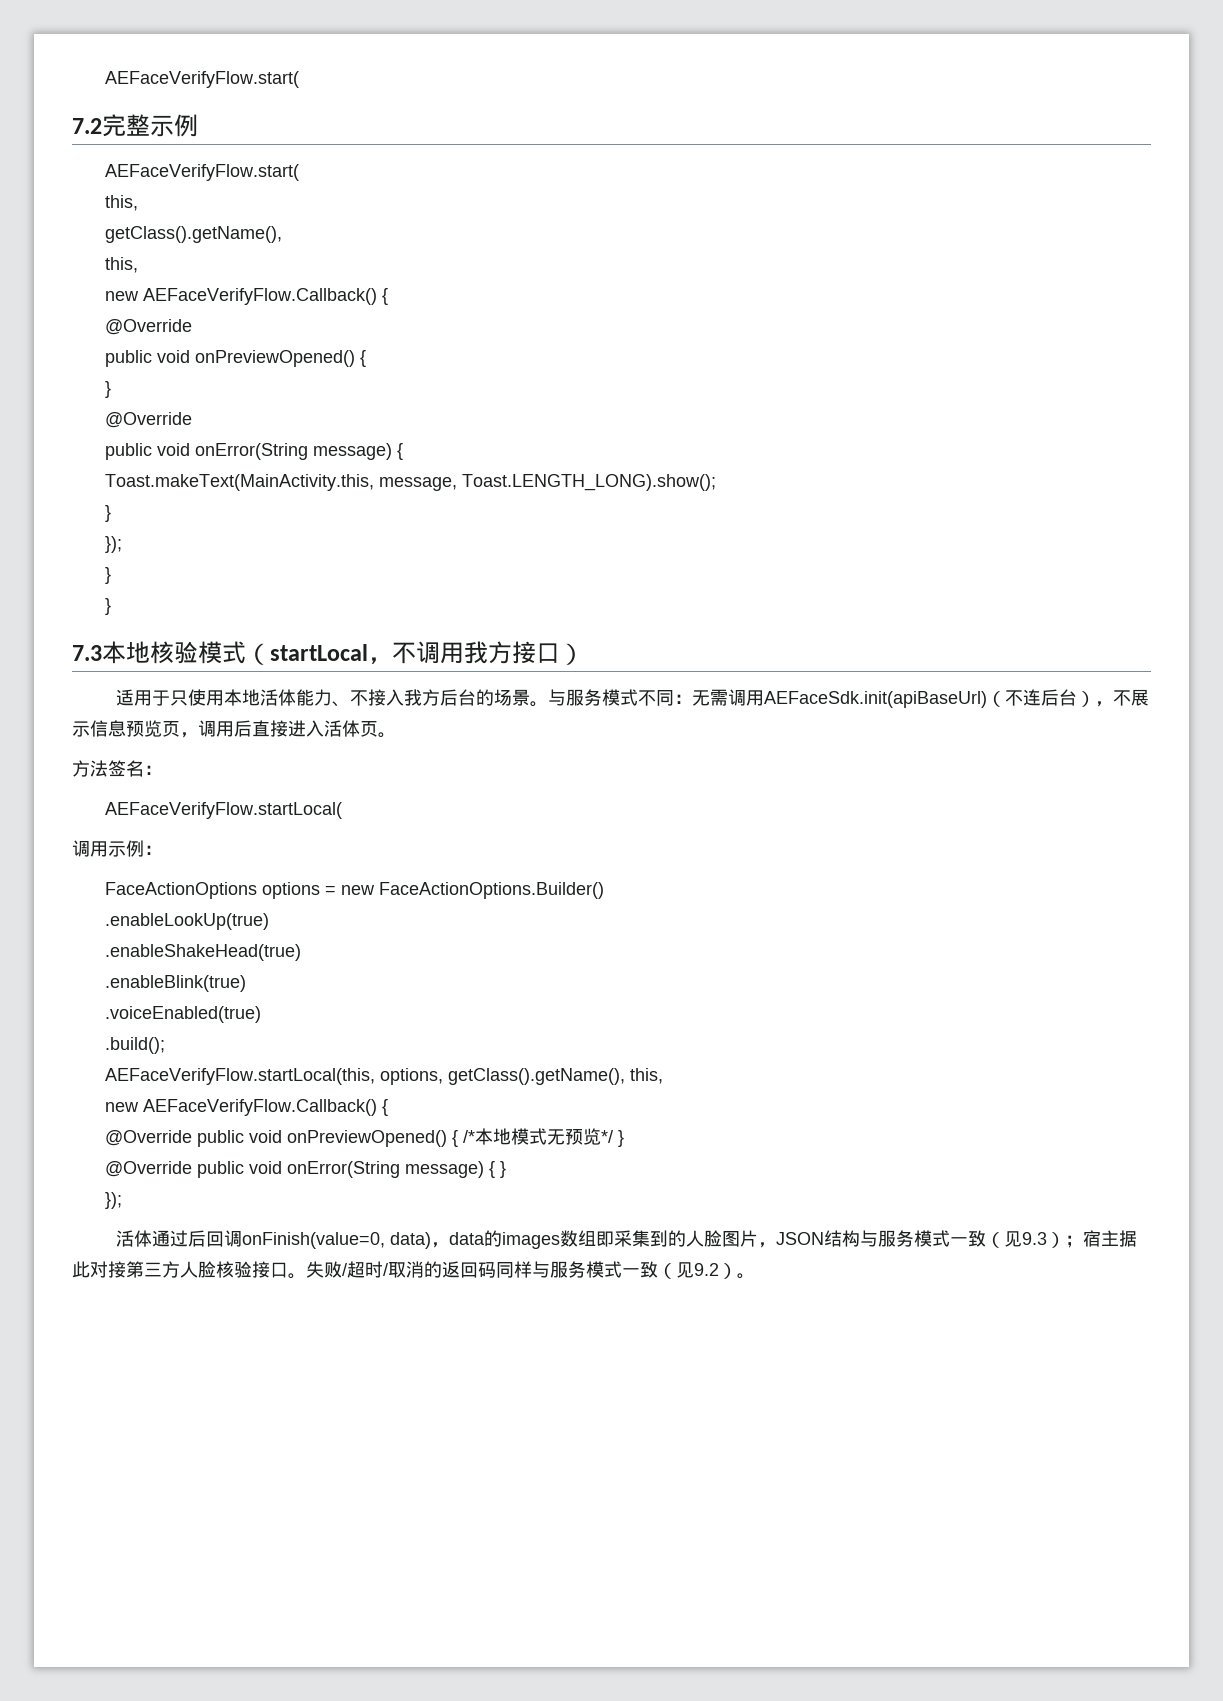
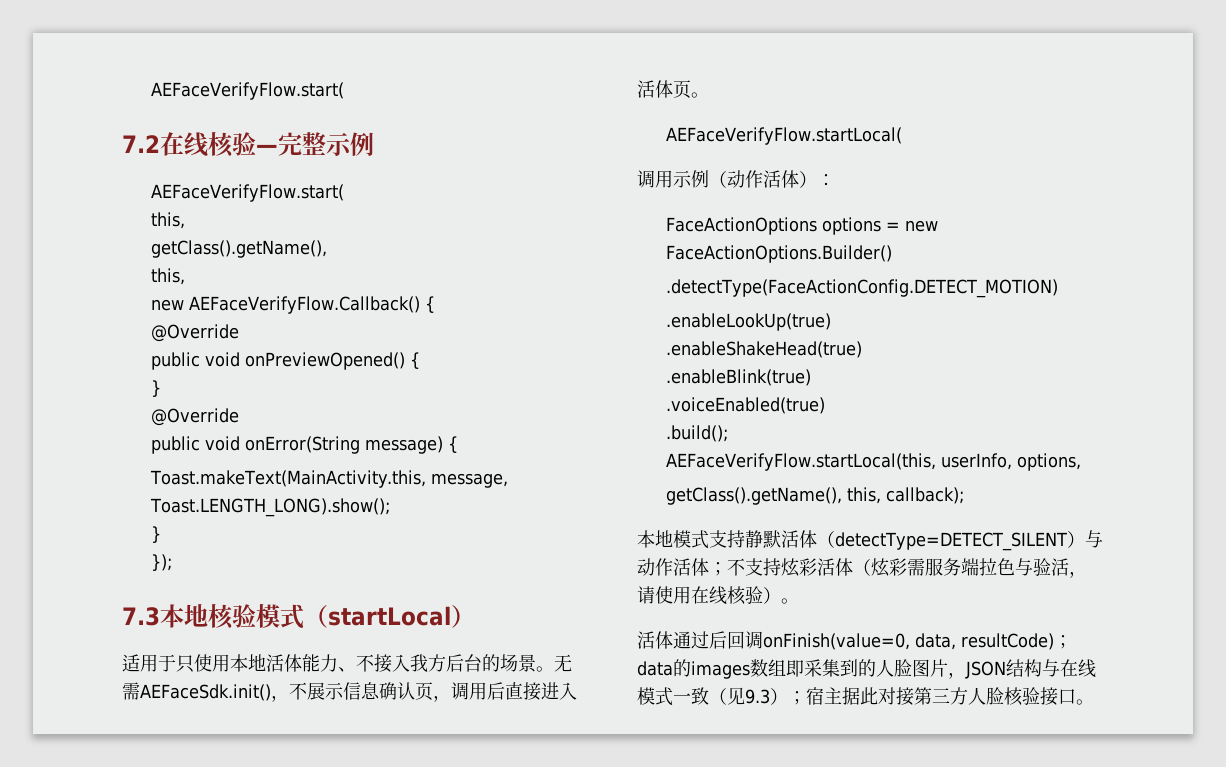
(102, 126) none -> [160,132,278,158] 在线核验—
[105,567,112,584] [105,598,112,615] // } // } -> (172, 562) none
[368,641,560,664] ，不调用我方接口 -> (451, 616) none
[547,689,1095,708] 与服务模式不同：无需调用AEFaceSdk.init(apiBaseUrl)（不连后台） -> [554,654,572,672] [122,682,271,701] 无需AEFaceSdk.init()
[126,720,162,737] 预览 -> [378,682,415,700] 确认
[72,760,162,777] // 方法签名： -> (709, 95) none
(144, 848) none -> [709,170,817,188] （动作活体）
(605, 890) none -> [665,279,1058,298] // .detectType(FaceActionConfig.DETECT_MOTION)
(376, 1076) none -> [940,453,1012,470] userInfo,
(444, 1076) none -> (1081, 462) //
[105,1099,389,1116] [105,1128,625,1147] [105,1161,507,1178] [105,1192,123,1209] // new AEFaceVerifyFlow.Callback() { // @Override public void onPreviewOpened() { /*本地模式无预览*/ } // @Override public void onError(String message) { } // }); -> [885,487,964,504] [637,530,1103,551] [637,558,1087,578] [637,586,799,605] callback); // 本地模式支持静默活体（detectType=DETECT_SILENT）与动作活体；不支持炫彩活体（炫彩需服务端拉色与验活，请使用在线核验）。
[389,1232,449,1249] data)， -> [914,633,1072,650] data, resultCode)；
[877,1230,914,1247] 服务 -> [1060,659,1096,678] 在线
[306,1261,755,1279] 失败/超时/取消的返回码同样与服务模式一致（见9.2）。 -> (1094, 702) none

